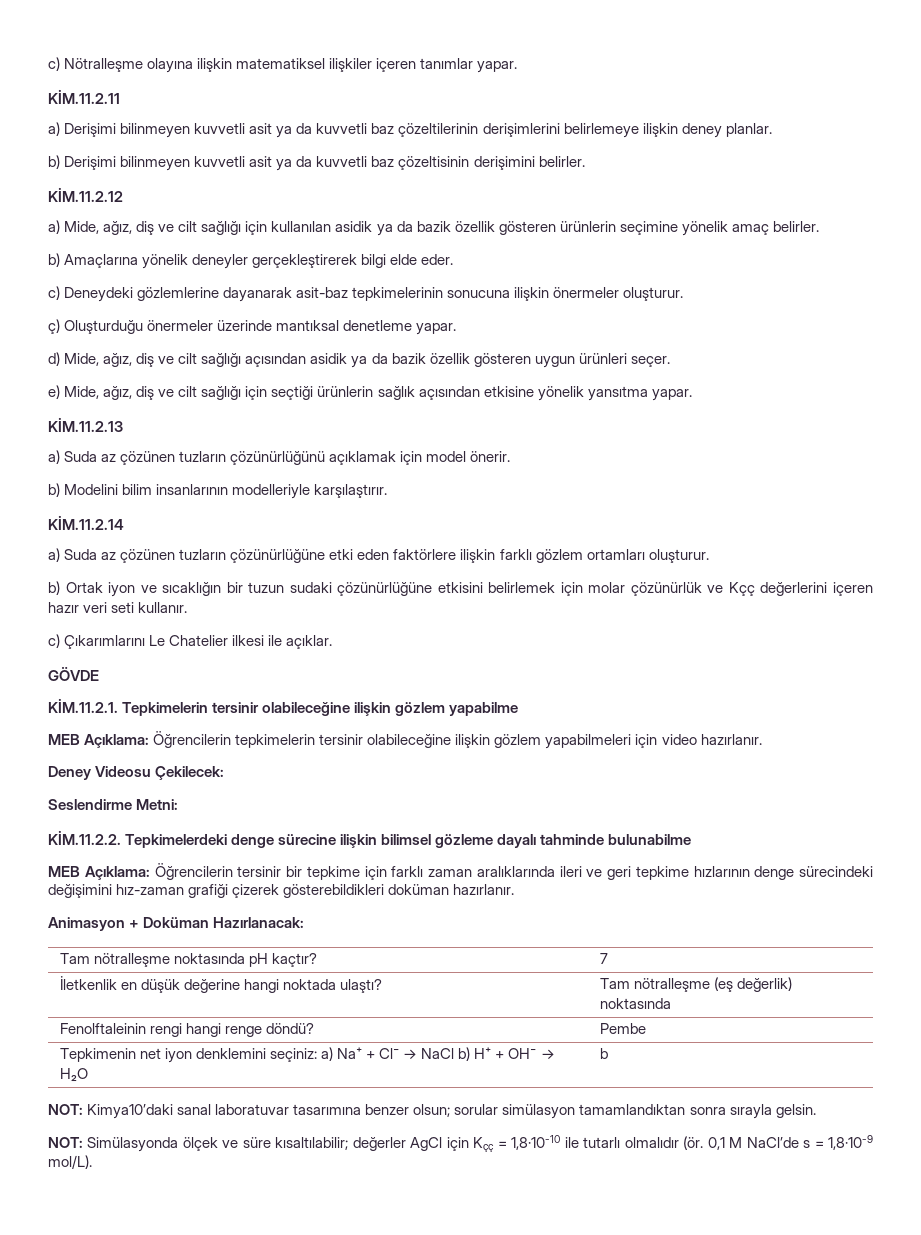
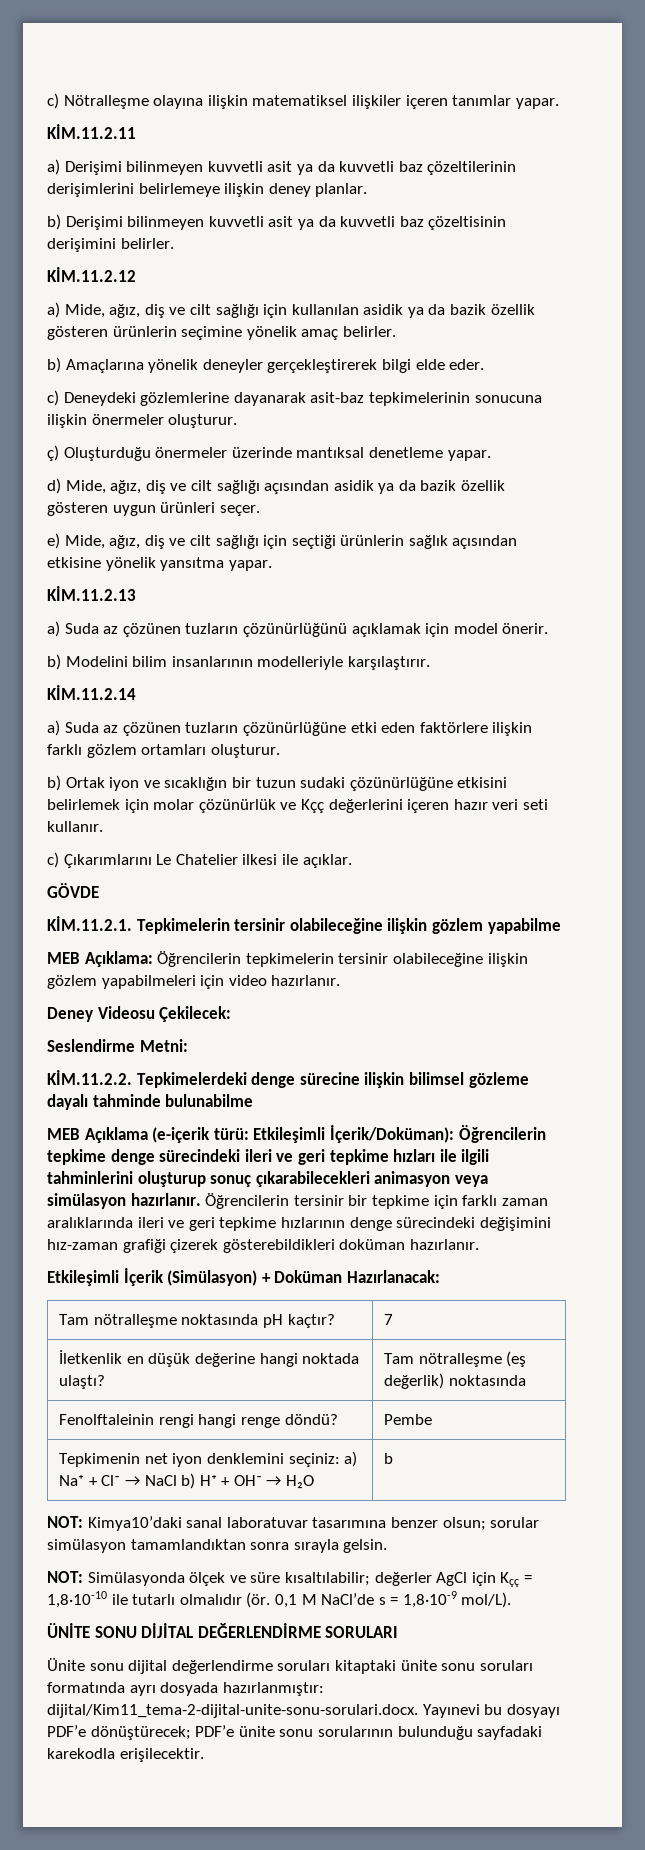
[84,866,150,880] Açıklama: -> [84,1125,546,1143] [47,1149,490,1165] [47,1171,488,1187] [47,1193,201,1209] Açıklama (e-içerik türü: Etkileşimli İçerik/Doküman): Öğrencilerin tepkime denge sürecindeki ileri ve geri tepkime hızları ile ilgili tahminlerini oluşturup sonuç çıkarabilecekleri animasyon veya simülasyon hazırlanır.
[48,917,125,931] Animasyon -> [47,1268,258,1286] Etkileşimli İçerik (Simülasyon)
(92, 1162) none -> [47,1623,399,1638] [47,1658,533,1674] [47,1682,324,1696] [47,1704,560,1718] [47,1725,543,1740] [47,1748,204,1762] // ÜNİTE SONU DİJİTAL DEĞERLENDİRME SORULARI // Ünite sonu dijital değerlendirme soruları kitaptaki ünite sonu soruları formatında ayrı dosyada hazırlanmıştır: dijital/Kim11_tema-2-dijital-unite-sonu-sorulari.docx. Yayınevi bu dosyayı PDF’e dönüştürecek; PDF’e ünite sonu sorularının bulunduğu sayfadaki karekodla erişilecektir.

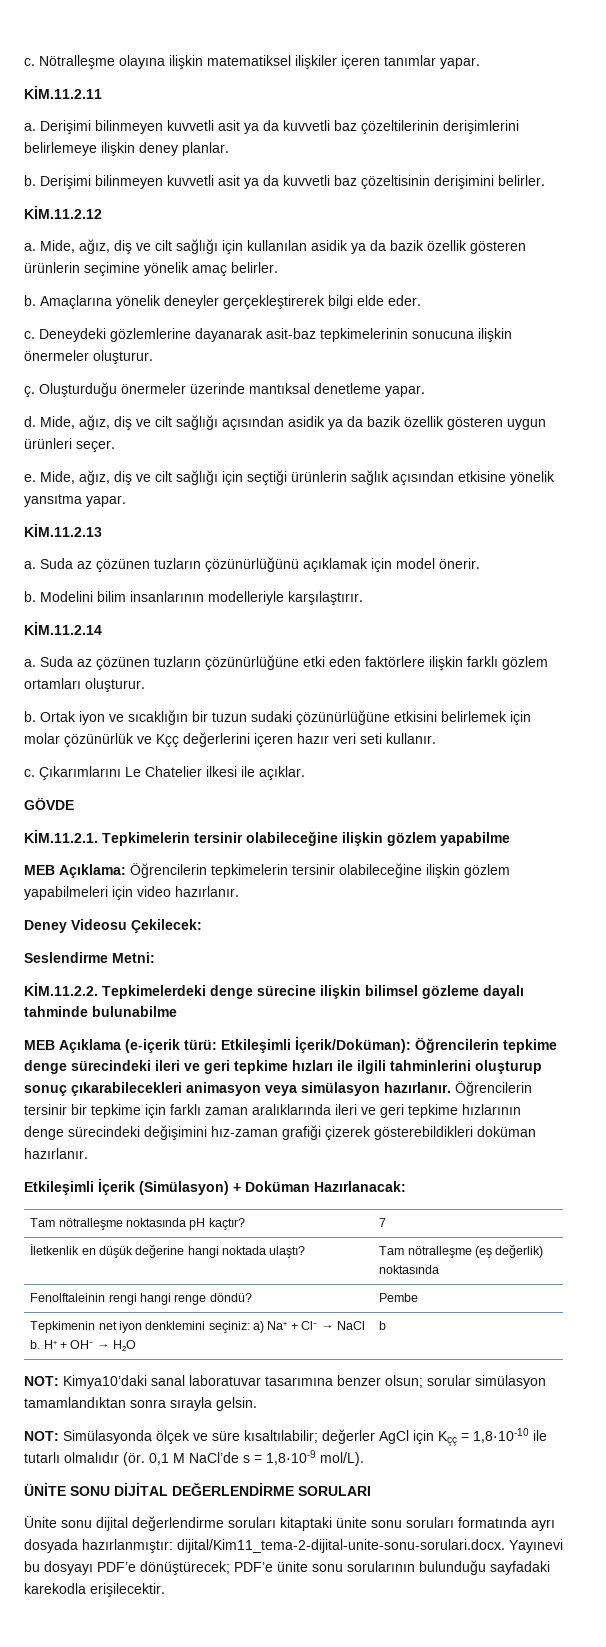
[47,93,59,109] c) -> [24,58,35,66] c.
[47,159,60,175] a) -> [24,123,36,131] a.
[47,214,61,230] b) -> [24,175,36,186] b.
[47,302,60,318] a) -> [24,243,36,251] a.
[47,357,61,373] b) -> [24,295,36,306] b.
[47,390,59,406] c) -> [24,331,35,339] c.
[47,445,59,461] ç) -> [24,386,35,397] ç.
[47,478,61,494] d) -> [24,416,36,427] d.
[47,533,60,549] e) -> [24,474,36,482] e.
[47,621,60,637] a) -> [24,561,36,569] a.
[47,654,61,670] b) -> [24,591,36,602] b.
[47,720,60,736] a) -> [24,659,36,667] a.
[47,775,61,791] b) -> [24,711,36,722] b.
[47,852,59,868] c) -> [24,769,35,777] c.
[181,1473,196,1489] b) -> [30,1340,41,1349] b.

